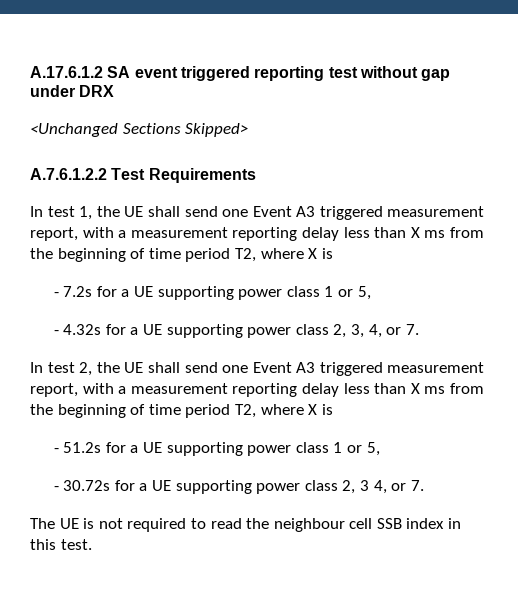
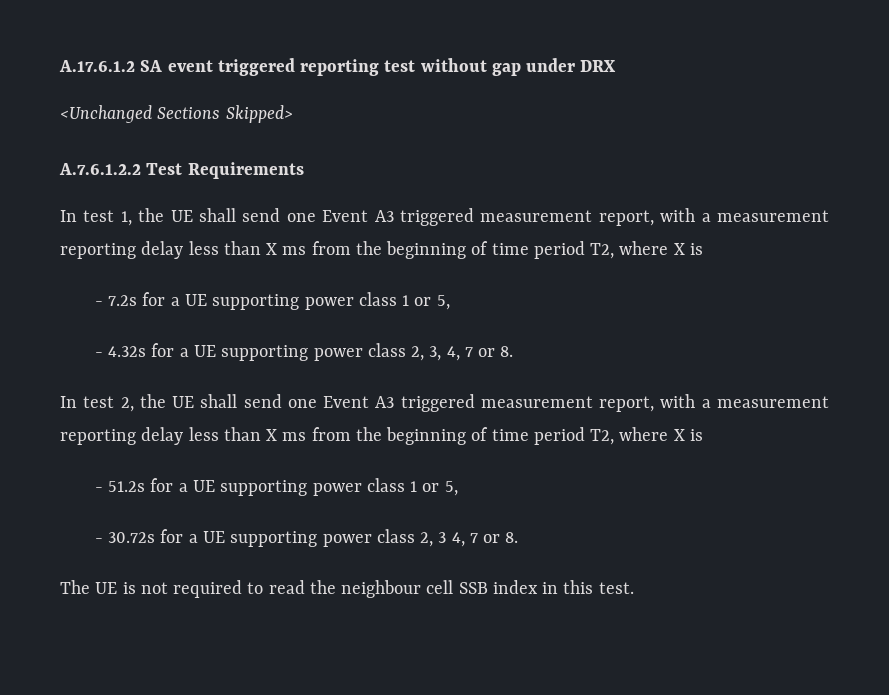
[386,324,419,335] or 7. -> [464,346,514,357] 7 or 8.
[391,480,424,491] or 7. -> [469,532,519,543] 7 or 8.

